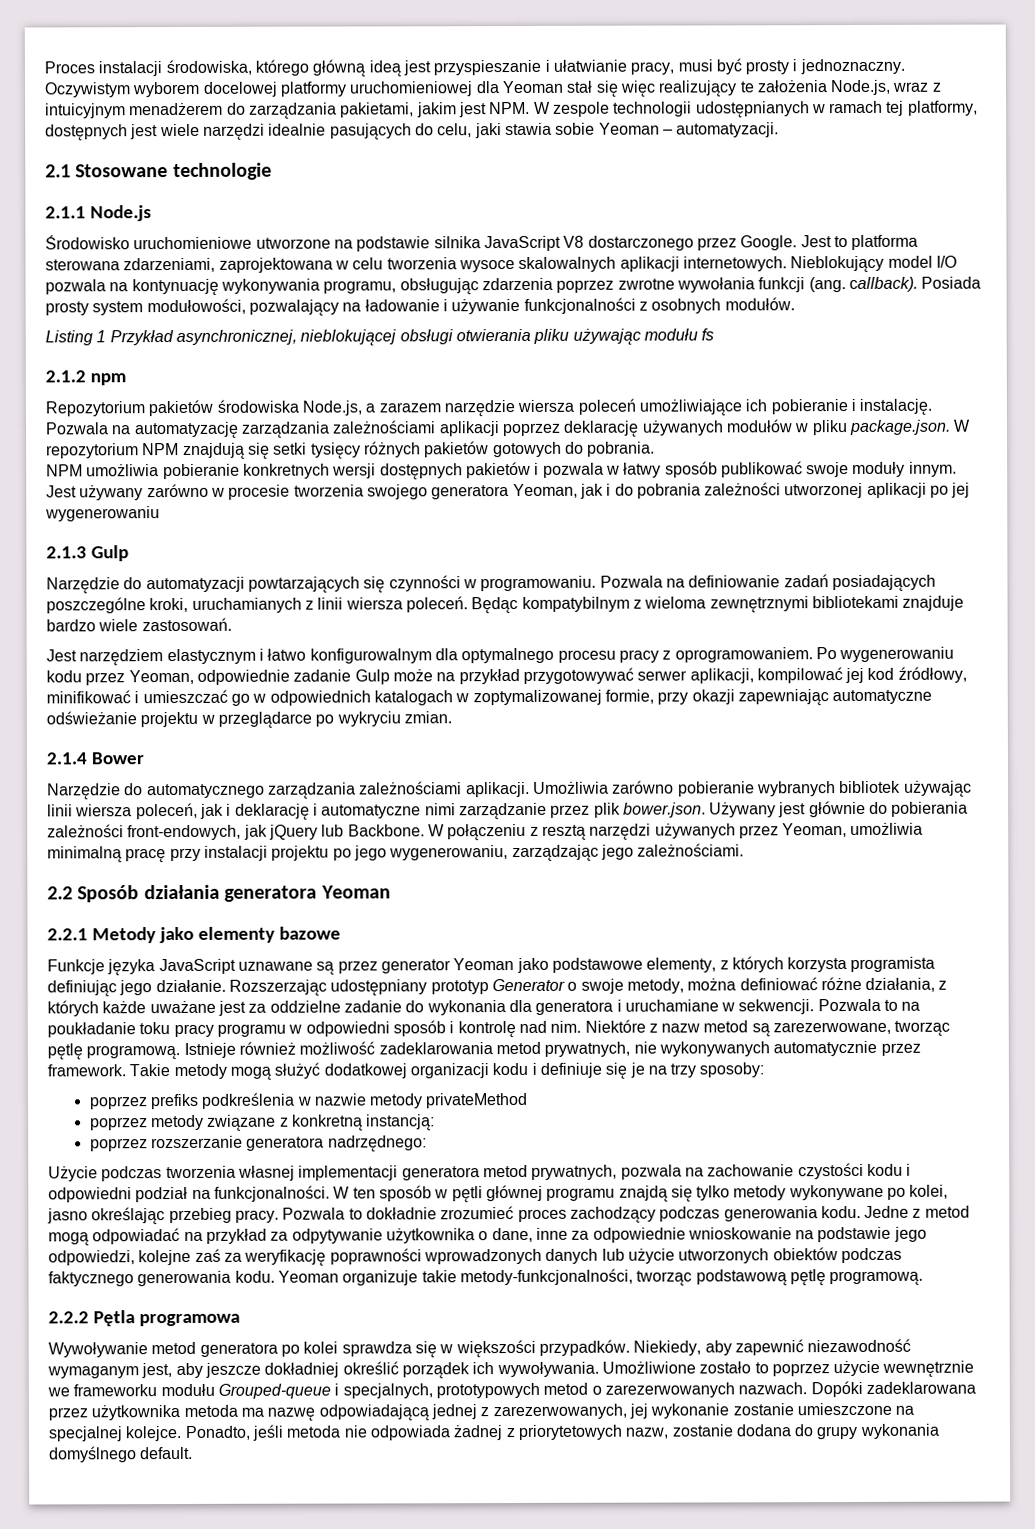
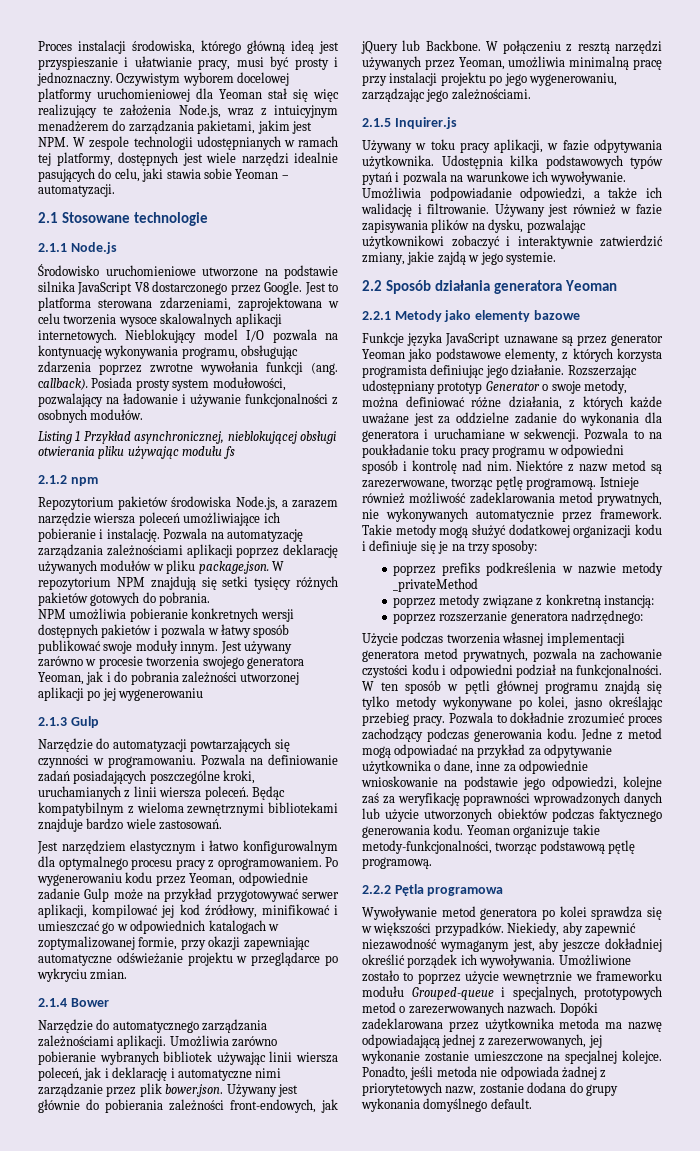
(745, 850) none -> [362,117,457,129] [362,139,662,153] [362,155,663,169] [362,171,627,185] [362,187,662,201] [361,203,662,217] [362,219,586,233] [362,235,663,249] [362,251,556,265] // 2.1.5 Inquirer.js // Używany w toku pracy aplikacji, w fazie odpytywania użytkownika. Udostępnia kilka podstawowych typów pytań i pozwala na warunkowe ich wywoływanie. Umożliwia podpowiadanie odpowiedzi, a także ich walidację i filtrowanie. Używany jest również w fazie zapisywania plików na dysku, pozwalając użytkownikowi zobaczyć i interaktywnie zatwierdzić zmiany, jakie zajdą w jego systemie.
[425,1092,529,1109] privateMethod -> [393,578,479,592] _privateMethod

